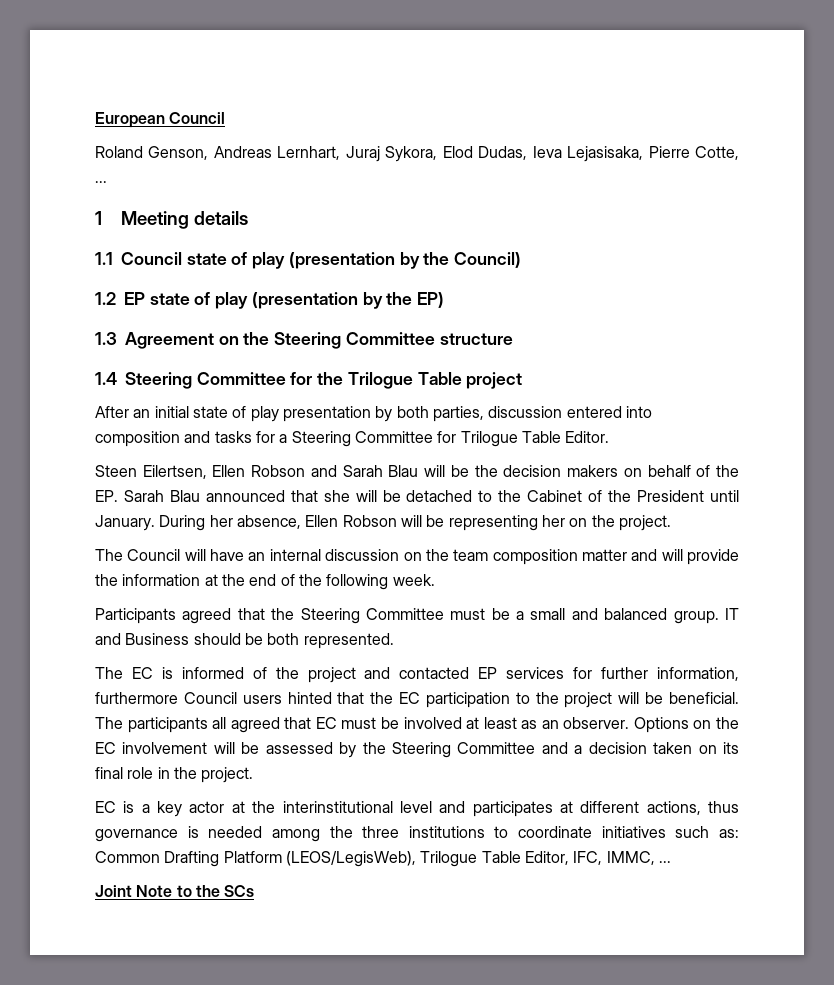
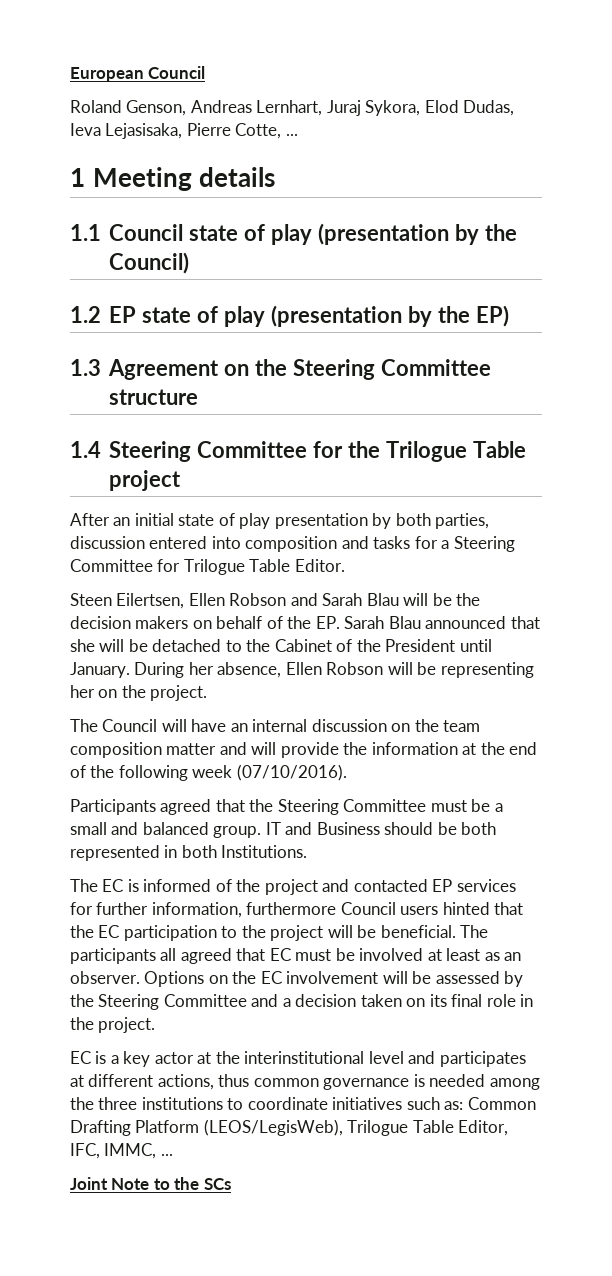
[392,574,435,586] week. -> [192,764,347,781] week (07/10/2016).
[303,633,394,649] represented. -> [70,845,308,861] represented in both Institutions.
(739, 807) none -> [253,1078,319,1087] common

